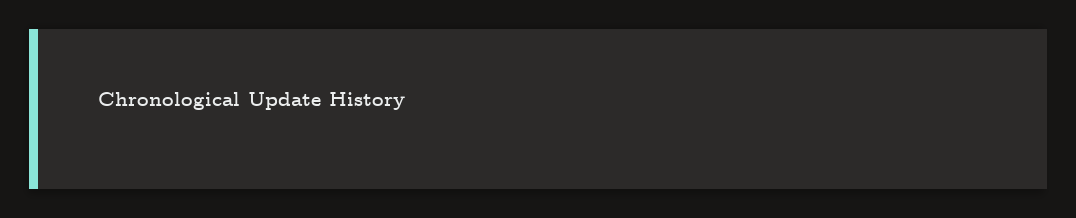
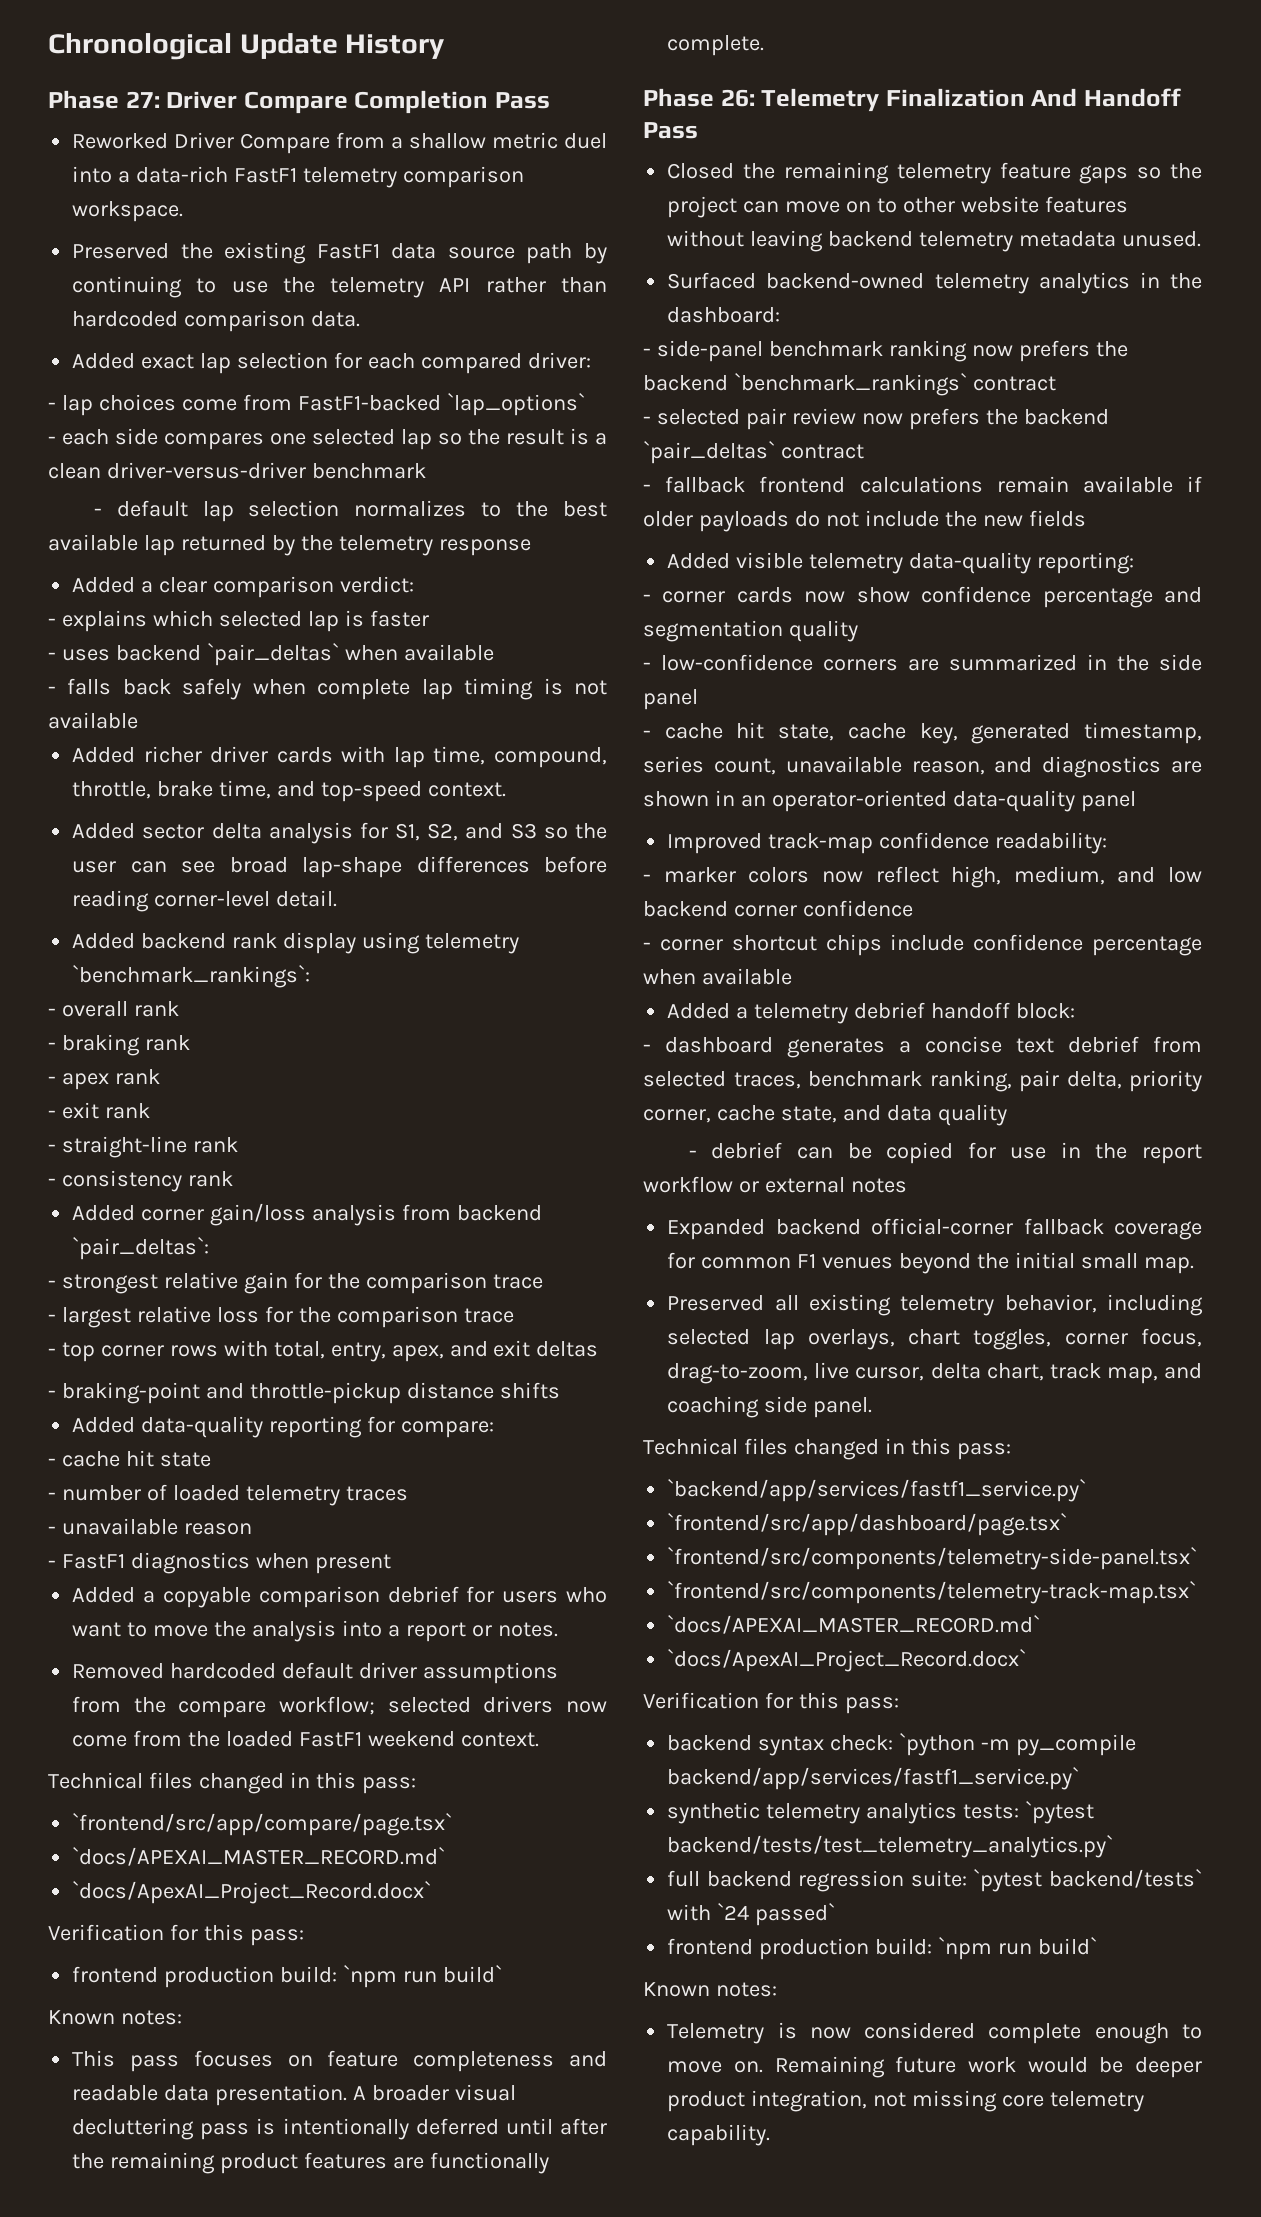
(405, 101) none -> [48,90,551,114] [72,132,607,154] [72,166,524,188] [72,201,184,222] [72,242,607,264] [72,276,607,298] [72,310,361,332] [72,352,591,374] [48,393,585,416] [48,428,607,450] [48,462,426,479] [93,500,608,522] [48,534,531,556] [72,576,414,598] [48,610,429,632] [48,643,494,666] [48,678,608,700] [48,712,138,729] [72,746,607,768] [72,780,506,802] [72,822,607,844] [72,856,607,878] [72,890,338,912] [72,932,519,954] [72,965,311,988] [48,1001,179,1017] [48,1034,190,1056] [48,1069,160,1090] [48,1102,150,1119] [48,1136,238,1158] [48,1170,233,1192] [72,1203,542,1226] [72,1237,210,1260] [48,1272,543,1294] [48,1306,514,1328] [48,1340,599,1362] [48,1382,560,1404] [72,1416,494,1438] [48,1450,211,1467] [48,1484,408,1506] [48,1518,252,1535] [48,1552,391,1574] [72,1586,607,1608] [72,1620,558,1642] [72,1662,558,1684] [72,1696,607,1718] [72,1730,539,1747] [48,1772,416,1794] [72,1813,453,1836] [72,1847,446,1866] [72,1881,432,1904] [48,1924,304,1946] [72,1965,502,1988] [48,2010,182,2025] [72,2050,607,2072] [72,2084,516,2106] [72,2118,607,2140] [72,2152,549,2174] [667,35,765,56] [643,88,1182,112] [643,122,698,139] [667,162,1202,184] [667,196,1128,218] [667,230,1201,252] [667,272,1202,294] [667,307,781,323] [643,340,1128,362] [643,373,1056,396] [643,408,1109,430] [643,441,864,464] [643,476,1202,493] [643,510,1086,532] [667,552,1134,574] [643,586,1202,608] [643,620,858,642] [643,654,1202,671] [643,689,698,710] [643,722,1202,744] [643,756,1202,778] [643,790,1136,812] [667,832,1108,854] [643,866,1202,888] [643,900,913,917] [643,934,1202,956] [643,968,792,985] [667,1002,1075,1024] [643,1036,1202,1058] [643,1070,1202,1092] [643,1104,1007,1126] [688,1142,1202,1164] [643,1176,907,1193] [667,1218,1202,1240] [667,1252,1194,1274] [667,1294,1203,1316] [667,1328,1202,1350] [667,1362,1202,1384] [667,1396,873,1418] [643,1438,1011,1460] [667,1479,1087,1502] [667,1513,1068,1536] [667,1547,1198,1570] [667,1581,1197,1604] [667,1615,1041,1634] [667,1649,1027,1672] [643,1692,899,1714] [667,1733,1136,1756] [667,1767,1080,1790] [667,1801,1094,1824] [667,1835,1114,1858] [667,1869,1202,1892] [667,1903,836,1926] [667,1937,1097,1960] [643,1982,777,1997] [667,2022,1202,2044] [667,2056,1202,2078] [667,2090,1144,2112] [667,2124,771,2146] // Phase 27: Driver Compare Completion Pass // Reworked Driver Compare from a shallow metric duel into a data-rich FastF1 telemetry comparison workspace. // Preserved the existing FastF1 data source path by continuing to use the telemetry API rather than hardcoded comparison data. // Added exact lap selection for each compared driver: // - lap choices come from FastF1-backed `lap_options` // - each side compares one selected lap so the result is a clean driver-versus-driver benchmark // - default lap selection normalizes to the best available lap returned by the telemetry response // Added a clear comparison verdict: // - explains which selected lap is faster // - uses backend `pair_deltas` when available // - falls back safely when complete lap timing is not available // Added richer driver cards with lap time, compound, throttle, brake time, and top-speed context. // Added sector delta analysis for S1, S2, and S3 so the user can see broad lap-shape differences before reading corner-level detail. // Added backend rank display using telemetry `benchmark_rankings`: // - overall rank // - braking rank // - apex rank // - exit rank // - straight-line rank // - consistency rank // Added corner gain/loss analysis from backend `pair_deltas`: // - strongest relative gain for the comparison trace // - largest relative loss for the comparison trace // - top corner rows with total, entry, apex, and exit deltas // - braking-point and throttle-pickup distance shifts // Added data-quality reporting for compare: // - cache hit state // - number of loaded telemetry traces // - unavailable reason // - FastF1 diagnostics when present // Added a copyable comparison debrief for users who want to move the analysis into a report or notes. // Removed hardcoded default driver assumptions from the compare workflow; selected drivers now come from the loaded FastF1 weekend context. // Technical files changed in this pass: // `frontend/src/app/compare/page.tsx` // `docs/APEXAI_MASTER_RECORD.md` // `docs/ApexAI_Project_Record.docx` // Verification for this pass: // frontend production build: `npm run build` // Known notes: // This pass focuses on feature completeness and readable data presentation. A broader visual decluttering pass is intentionally deferred until after the remaining product features are functionally complete. // Phase 26: Telemetry Finalization And Handoff Pass // Closed the remaining telemetry feature gaps so the project can move on to other website features without leaving backend telemetry metadata unused. // Surfaced backend-owned telemetry analytics in the dashboard: // - side-panel benchmark ranking now prefers the backend `benchmark_rankings` contract // - selected pair review now prefers the backend `pair_deltas` contract // - fallback frontend calculations remain available if older payloads do not include the new fields // Added visible telemetry data-quality reporting: // - corner cards now show confidence percentage and segmentation quality // - low-confidence corners are summarized in the side panel // - cache hit state, cache key, generated timestamp, series count, unavailable reason, and diagnostics are shown in an operator-oriented data-quality panel // Improved track-map confidence readability: // - marker colors now reflect high, medium, and low backend corner confidence // - corner shortcut chips include confidence percentage when available // Added a telemetry debrief handoff block: // - dashboard generates a concise text debrief from selected traces, benchmark ranking, pair delta, priority corner, cache state, and data quality // - debrief can be copied for use in the report workflow or external notes // Expanded backend official-corner fallback coverage for common F1 venues beyond the initial small map. // Preserved all existing telemetry behavior, including selected lap overlays, chart toggles, corner focus, drag-to-zoom, live cursor, delta chart, track map, and coaching side panel. // Technical files changed in this pass: // `backend/app/services/fastf1_service.py` // `frontend/src/app/dashboard/page.tsx` // `frontend/src/components/telemetry-side-panel.tsx` // `frontend/src/components/telemetry-track-map.tsx` // `docs/APEXAI_MASTER_RECORD.md` // `docs/ApexAI_Project_Record.docx` // Verification for this pass: // backend syntax check: `python -m py_compile backend/app/services/fastf1_service.py` // synthetic telemetry analytics tests: `pytest backend/tests/test_telemetry_analytics.py` // full backend regression suite: `pytest backend/tests` with `24 passed` // frontend production build: `npm run build` // Known notes: // Telemetry is now considered complete enough to move on. Remaining future work would be deeper product integration, not missing core telemetry capability.

